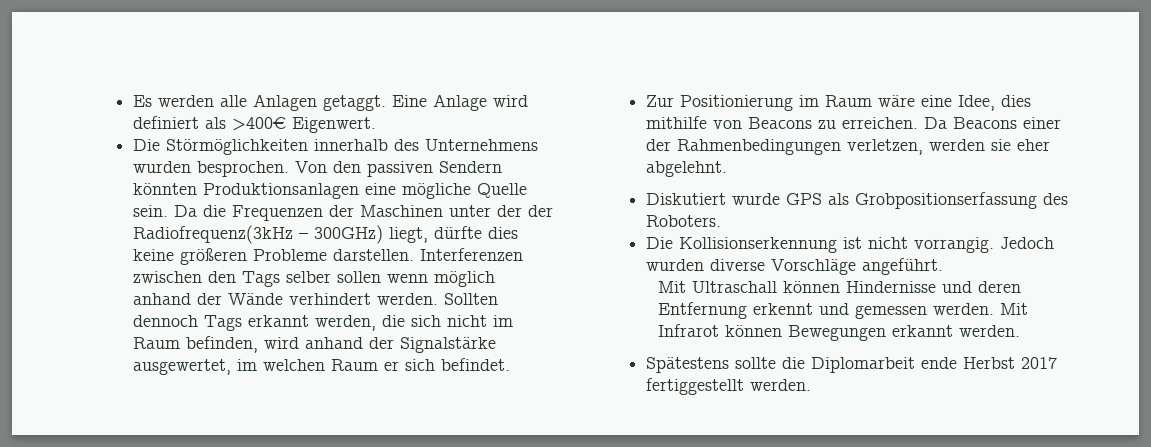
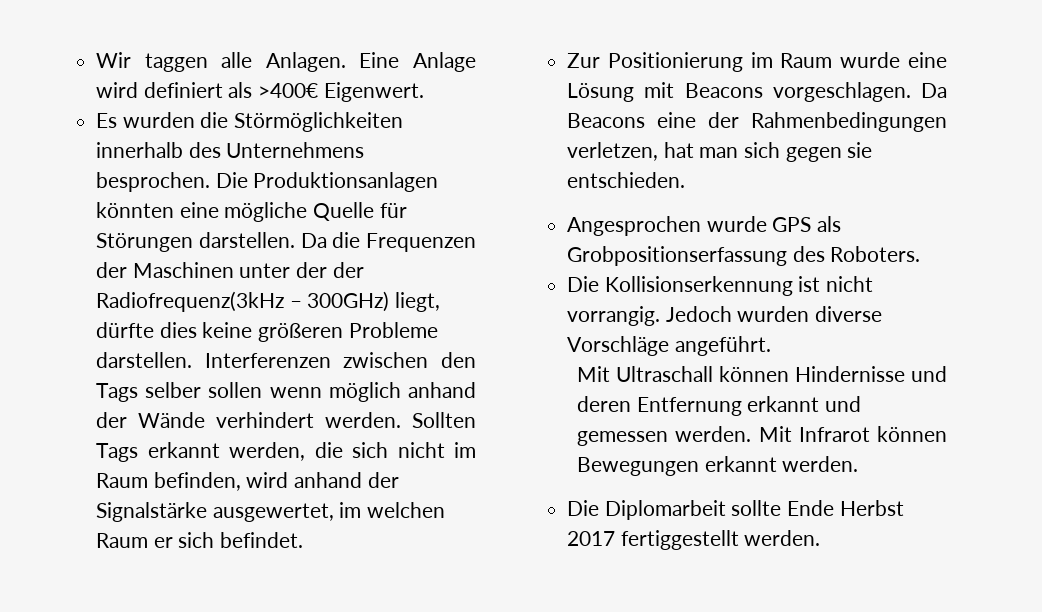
[132,94,386,111] Es werden alle Anlagen getaggt. -> [96,52,346,72] Wir taggen alle Anlagen.
[132,139,160,151] Die -> [96,112,229,128] Es wurden die
[132,161,502,177] [132,183,527,199] [132,205,168,217] wurden besprochen. Von den passiven Sendern könnten Produktionsanlagen eine mögliche Quelle sein. -> [96,172,439,192] [96,202,407,222] [96,232,295,252] besprochen. Die Produktionsanlagen könnten eine mögliche Quelle für Störungen darstellen.
[132,315,198,327] dennoch -> (476, 420) none
[877,95,1031,111] [645,116,918,129] wäre eine Idee, dies mithilfe von Beacons zu erreichen. -> [840,52,947,68] [567,82,911,102] wurde eine Lösung mit Beacons vorgeschlagen.
[1022,117,1061,129] einer -> [657,112,697,128] eine
[928,139,1050,151] [645,161,727,177] [645,193,726,205] werden sie eher abgelehnt. // Diskutiert -> [663,142,873,162] [567,172,686,188] [567,216,702,236] hat man sich gegen sie entschieden. // Angesprochen
[753,303,814,315] erkennt -> [747,396,820,412] erkannt
[645,357,957,373] Spätestens sollte die Diplomarbeit ende -> [567,500,835,520] Die Diplomarbeit sollte Ende

